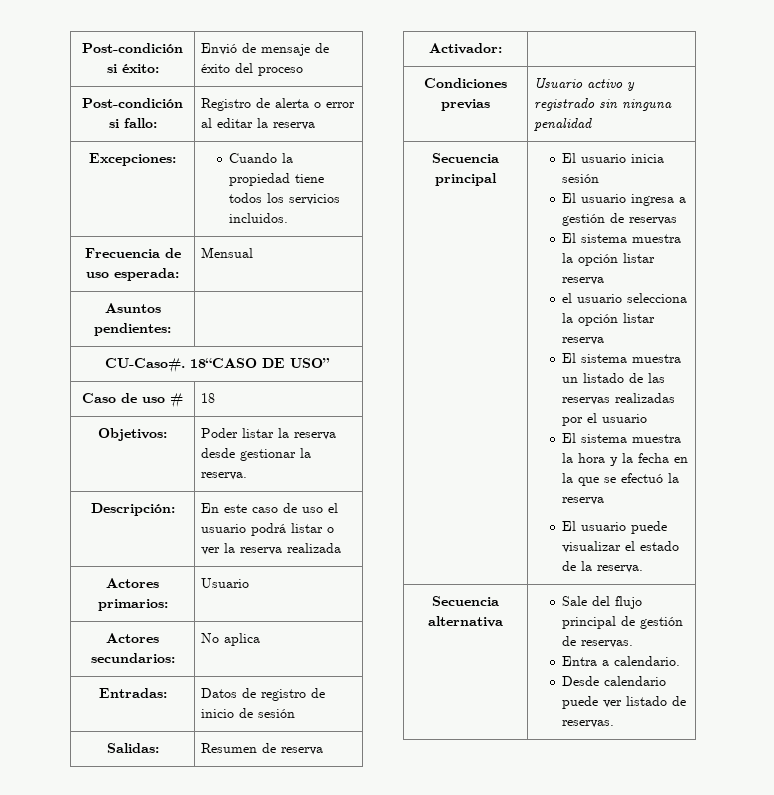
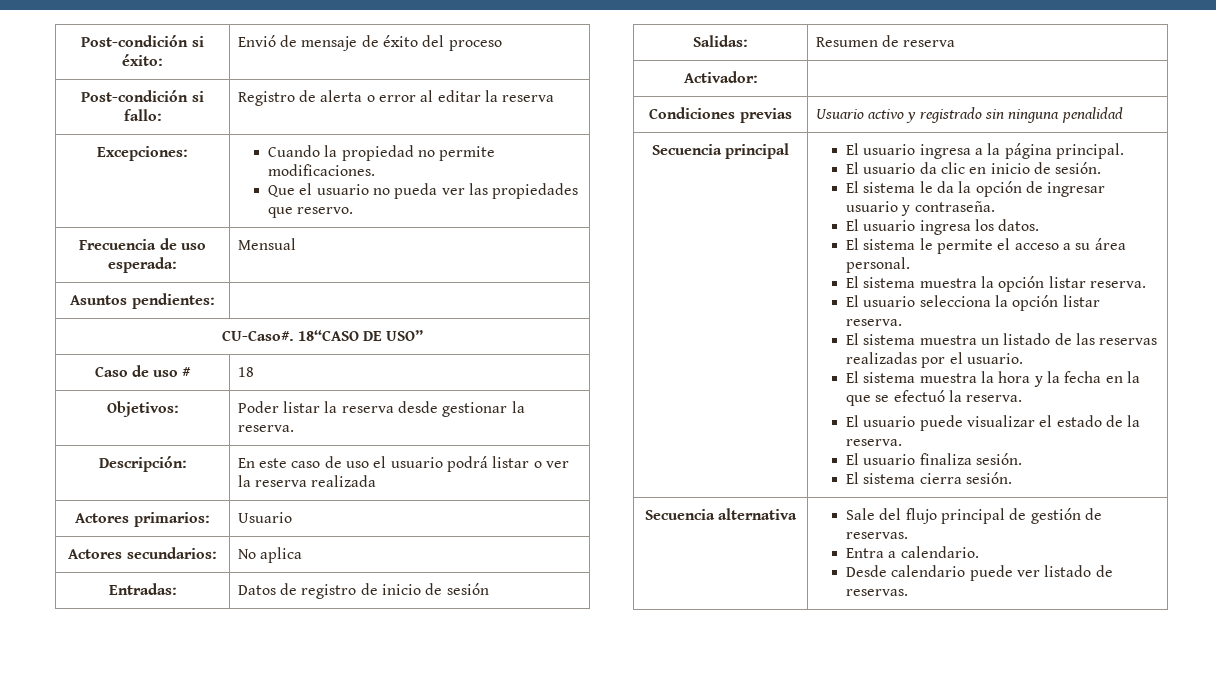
[295,174,325,183] [229,193,341,205] [229,213,289,223] tiene todos los servicios incluidos. -> [417,146,496,161] [267,164,375,176] [267,183,579,199] [267,207,354,218] no permite modificaciones. // Que el usuario no pueda ver las propiedades que reservo.
[631,154,665,163] [562,174,600,183] [562,193,687,206] [562,213,678,226] inicia sesión // El usuario ingresa a gestión de reservas -> [919,143,1124,159] [845,162,1102,174] [845,181,1106,197] [845,201,995,216] [845,219,1040,235] [845,238,1126,254] [845,257,910,273] ingresa a la página principal. // El usuario da clic en inicio de sesión. // El sistema le da la opción de ingresar usuario y contraseña. // El usuario ingresa los datos. // El sistema le permite el acceso a su área personal.
[562,277,605,285] [562,293,573,303] reserva // el -> [1089,281,1146,288] [845,295,859,307] reserva. // El
[562,337,605,345] reserva -> [845,319,902,326] reserva.
[602,414,648,423] usuario -> [966,353,1023,364] usuario.
[562,497,605,505] reserva -> [966,395,1023,402] reserva.
(644, 569) none -> [845,453,1022,465] [845,472,1012,484] // El usuario finaliza sesión. // El sistema cierra sesión.

